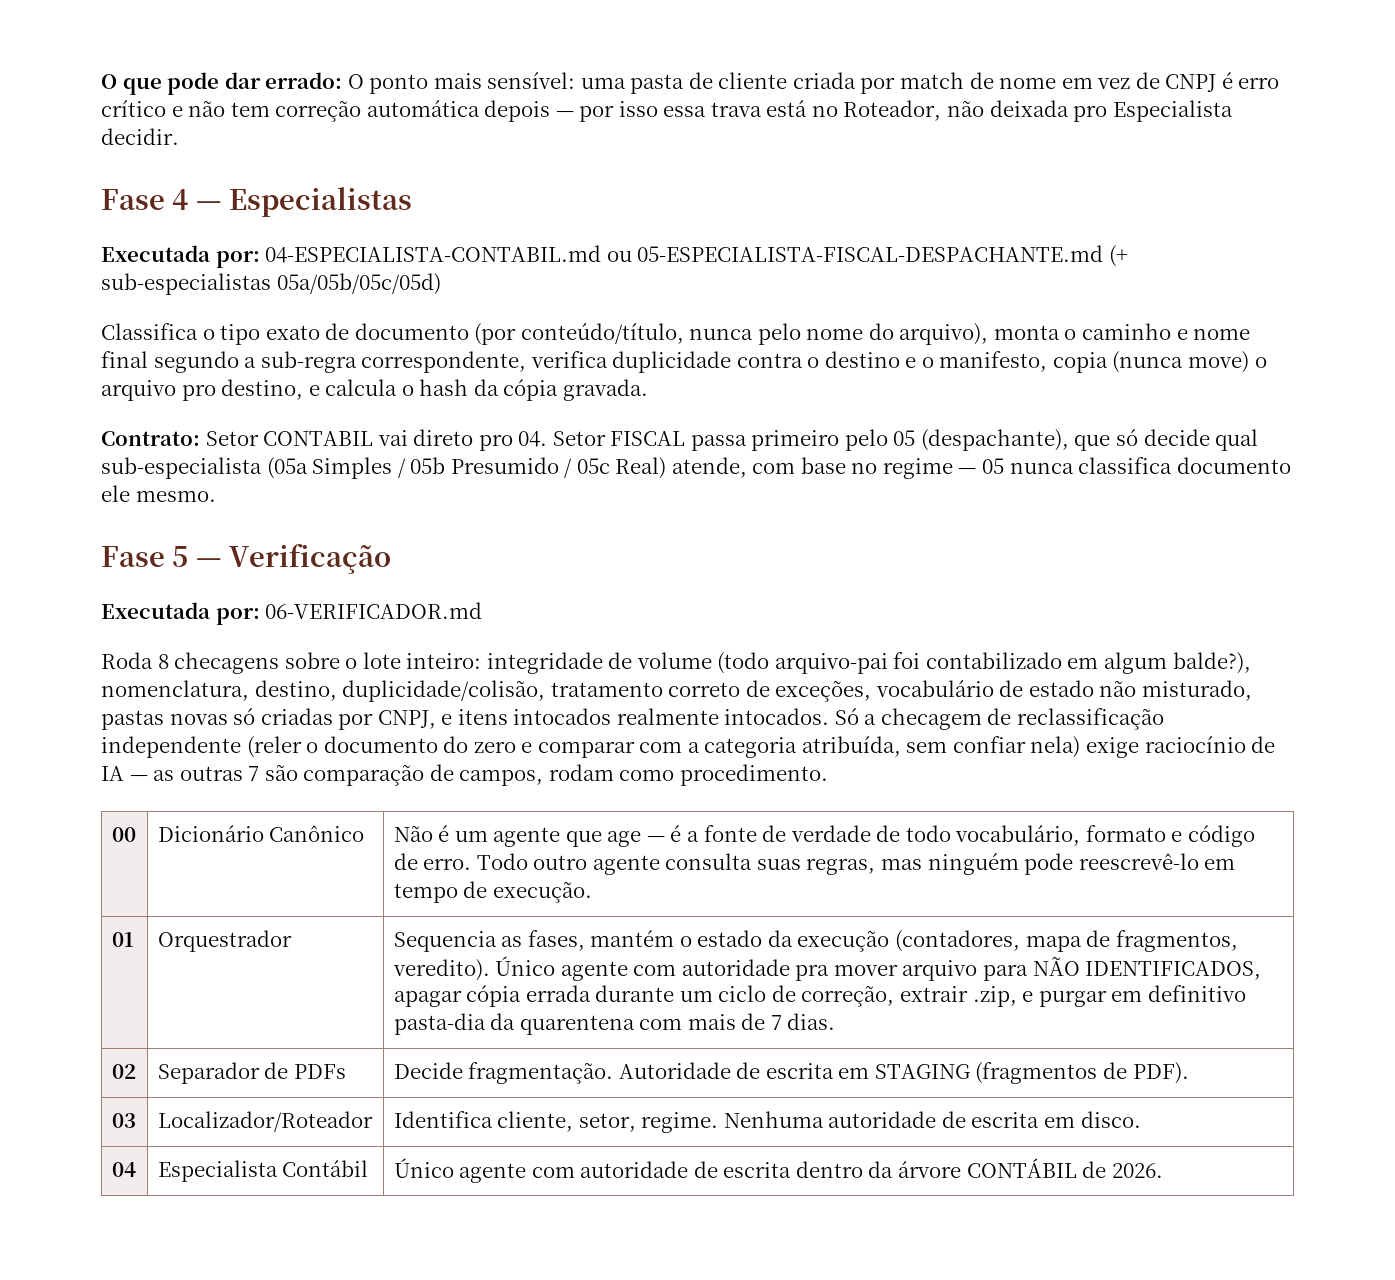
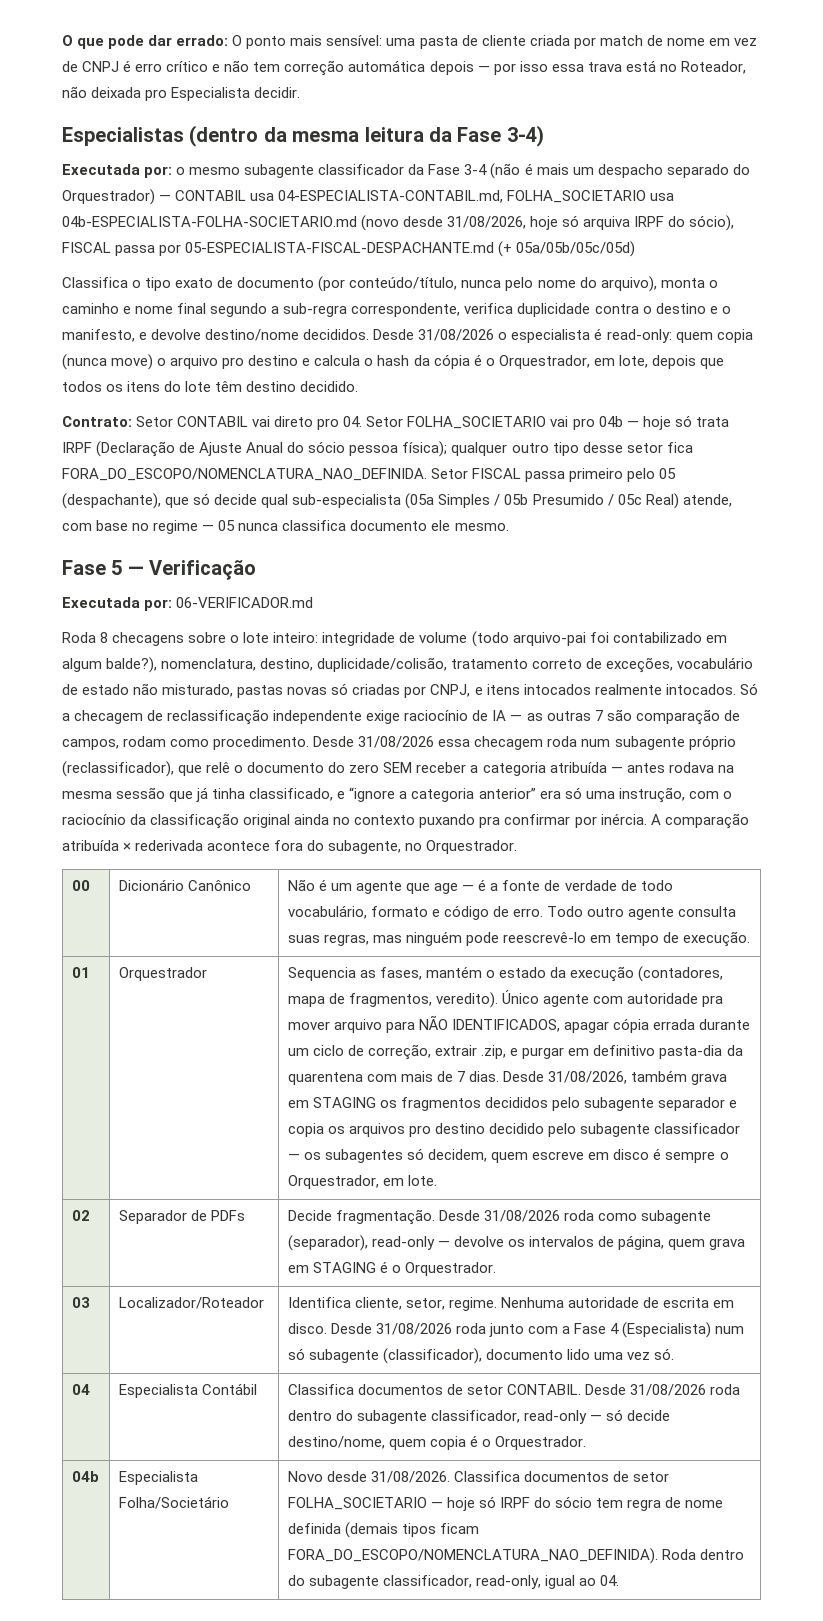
[101,187,413,217] [101,245,632,268] Fase 4 — Especialistas // Executada por: 04-ESPECIALISTA-CONTABIL.md ou -> [62,125,544,147] [62,163,750,179] [62,189,675,205] [62,215,735,231] [62,242,182,256] Especialistas (dentro da mesma leitura da Fase 3-4) // Executada por: o mesmo subagente classificador da Fase 3-4 (não é mais um despacho separado do Orquestrador) — CONTABIL usa 04-ESPECIALISTA-CONTABIL.md, FOLHA_SOCIETARIO usa 04b-ESPECIALISTA-FOLHA-SOCIETARIO.md (novo desde 31/08/2026, hoje só arquiva IRPF do sócio), FISCAL passa por
[101,273,271,295] sub-especialistas -> (513, 249) none
(1048, 361) none -> [139,328,713,343] e devolve destino/nome decididos. Desde 31/08/2026 o especialista é read-only: quem
[221,379,304,400] destino, -> [248,355,299,366] destino
[562,379,648,401] gravada. -> [473,354,724,369] [62,381,359,392] é o Orquestrador, em lote, depois que todos os itens do lote têm destino decidido.
(606, 438) none -> [407,415,729,430] [62,441,693,457] [62,468,469,481] FOLHA_SOCIETARIO vai pro 04b — hoje só trata IRPF (Declaração de Ajuste Anual do sócio pessoa física); qualquer outro tipo desse setor fica FORA_DO_ESCOPO/NOMENCLATURA_NAO_DEFINIDA. Setor
[246,736,1081,758] (reler o documento do zero e comparar com a categoria atribuída, sem confiar nela) -> (363, 717) none
(828, 775) none -> [313,735,736,750] [62,761,734,777] [62,787,732,803] [62,813,749,829] [62,840,518,854] Desde 31/08/2026 essa checagem roda num subagente próprio (reclassificador), que relê o documento do zero SEM receber a categoria atribuída — antes rodava na mesma sessão que já tinha classificado, e “ignore a categoria anterior” era só uma instrução, com o raciocínio da classificação original ainda no contexto puxando pra confirmar por inércia. A comparação atribuída × rederivada acontece fora do subagente, no Orquestrador.
(836, 1021) none -> [503,1070,728,1085] [287,1097,738,1111] [287,1123,741,1137] [287,1148,729,1163] [287,1175,438,1189] Desde 31/08/2026, também grava em STAGING os fragmentos decididos pelo subagente separador e copia os arquivos pro destino decidido pelo subagente classificador — os subagentes só decidem, quem escreve em disco é sempre o Orquestrador, em lote.
[618,1062,1189,1084] Autoridade de escrita em STAGING (fragmentos de PDF). -> [439,1210,712,1224] [287,1235,746,1251] [287,1261,497,1276] Desde 31/08/2026 roda como subagente (separador), read-only — devolve os intervalos de página, quem grava em STAGING é o Orquestrador.
[111,1162,136,1177] [157,1160,369,1182] [393,1158,1163,1183] // 04 | Especialista Contábil | Único agente com autoridade de escrita dentro da árvore CONTÁBIL de 2026. -> [330,1322,745,1338] [287,1348,675,1364] [71,1384,90,1395] [118,1383,257,1398] [287,1384,741,1396] [287,1409,671,1424] [287,1435,587,1450] [71,1471,99,1482] [118,1471,198,1485] [118,1496,229,1509] [287,1471,670,1483] [287,1496,724,1511] [287,1522,480,1538] [287,1548,745,1564] [287,1575,620,1589] Desde 31/08/2026 roda junto com a Fase 4 (Especialista) num só subagente (classificador), documento lido uma vez só. // 04 | Especialista Contábil | Classifica documentos de setor CONTABIL. Desde 31/08/2026 roda dentro do subagente classificador, read-only — só decide destino/nome, quem copia é o Orquestrador. // 04b | Especialista Folha/Societário | Novo desde 31/08/2026. Classifica documentos de setor FOLHA_SOCIETARIO — hoje só IRPF do sócio tem regra de nome definida (demais tipos ficam FORA_DO_ESCOPO/NOMENCLATURA_NAO_DEFINIDA). Roda dentro do subagente classificador, read-only, igual ao 04.

